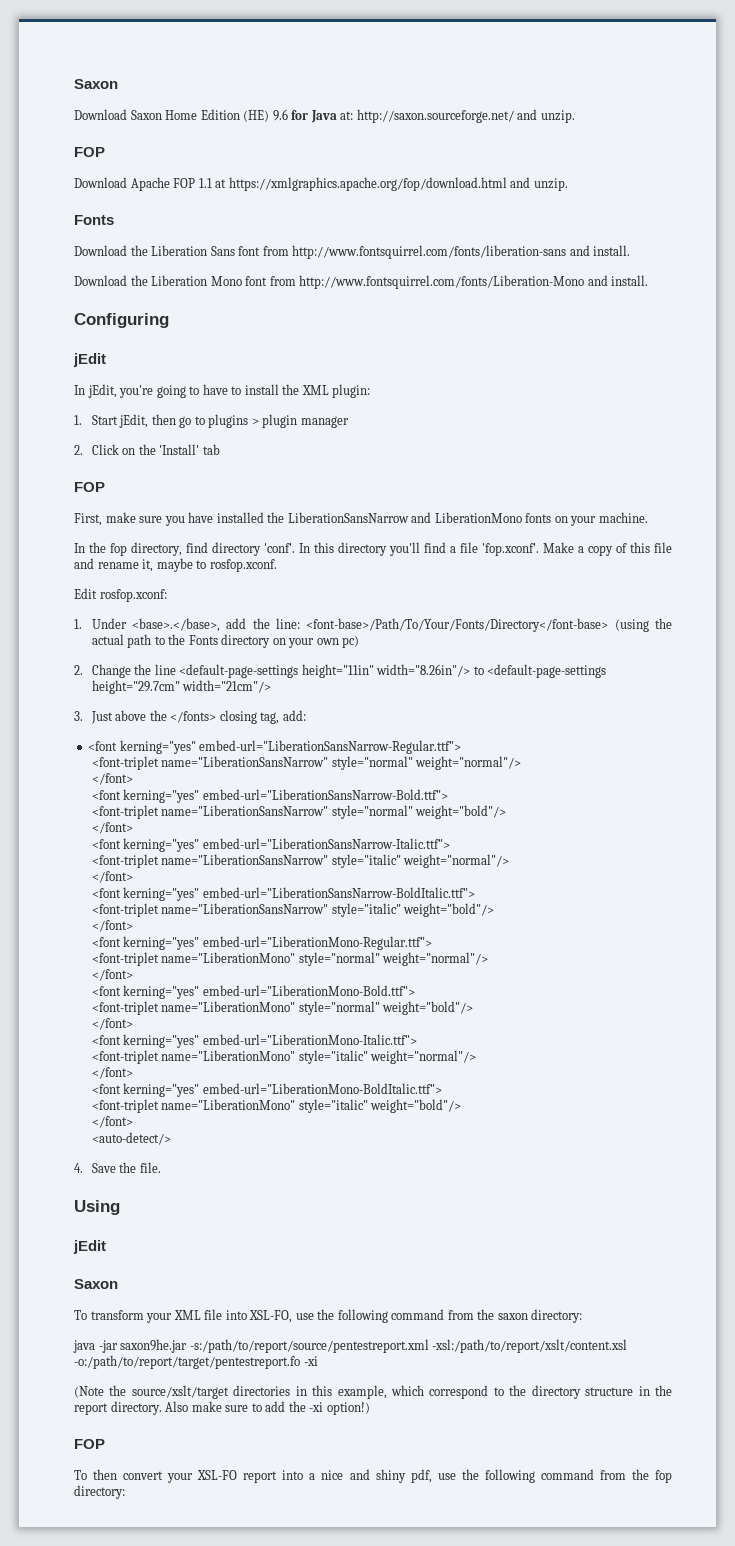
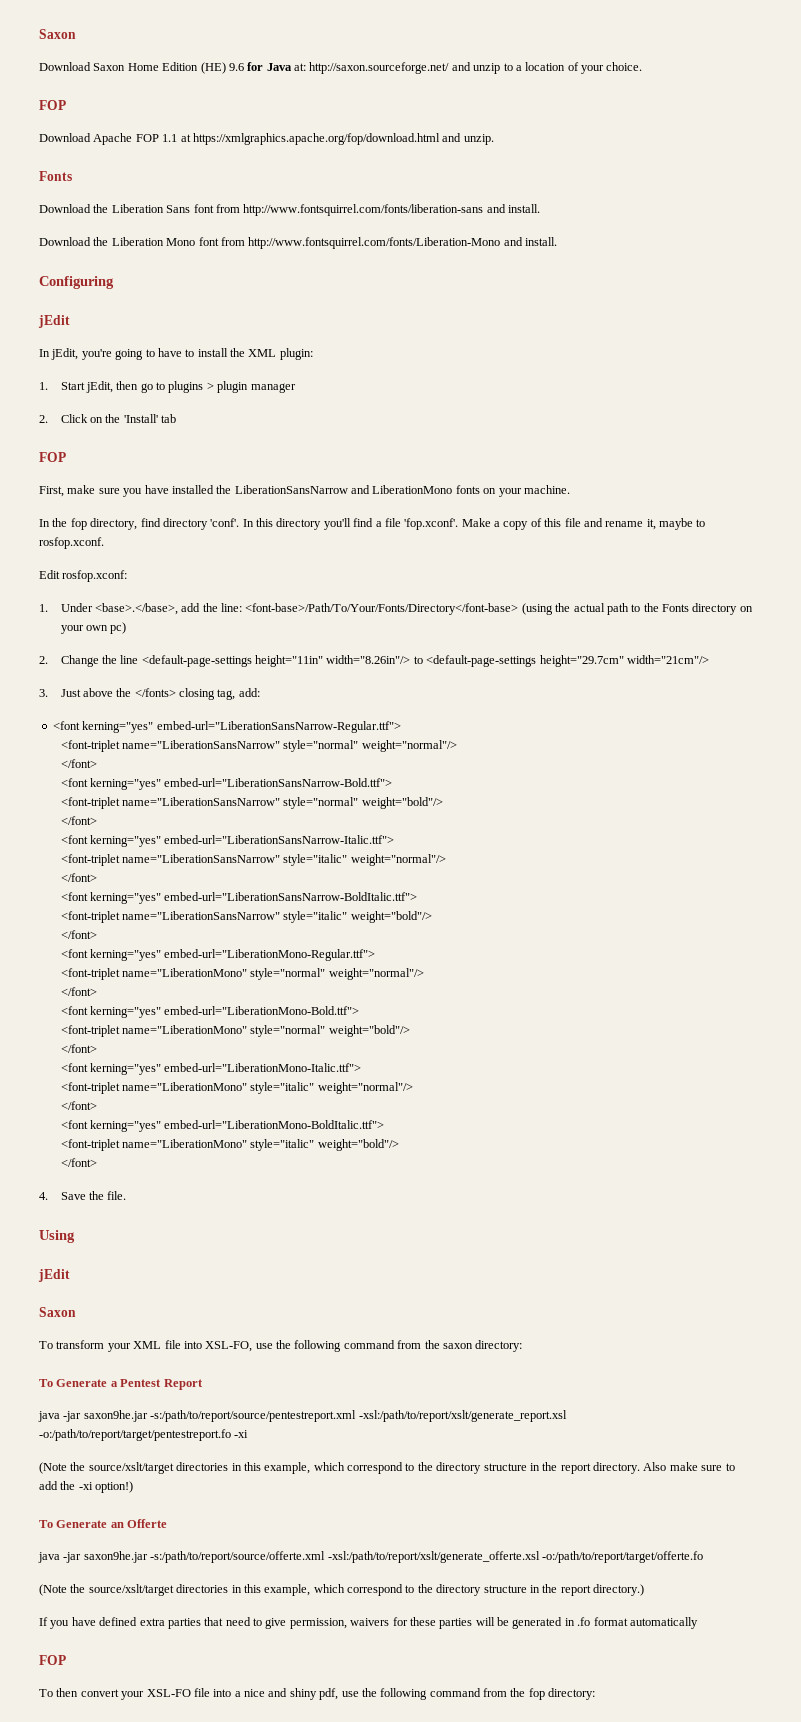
[540,110,575,123] unzip. -> [473,62,643,74] unzip to a location of your choice.
[91,1132,171,1145] // <auto-detect/> -> (97, 1162) none
(583, 1316) none -> [39,1379,203,1390] // To Generate a Pentest Report
[432,1339,628,1353] -xsl:/path/to/report/xslt/content.xsl -> [358,1410,567,1422] -xsl:/path/to/report/xslt/generate_report.xsl
(370, 1408) none -> [39,1519,168,1528] [38,1551,703,1563] [39,1584,644,1596] [39,1617,698,1629] // To Generate an Offerte // java -jar saxon9he.jar -s:/path/to/report/source/offerte.xml -xsl:/path/to/report/xslt/generate_offerte.xsl -o:/path/to/report/target/offerte.fo // (Note the source/xslt/target directories in this example, which correspond to the directory structure in the report directory.) // If you have defined extra parties that need to give permission, waivers for these parties will be generated in .fo format automatically
[243,1471,278,1483] report -> [193,1688,210,1697] file

